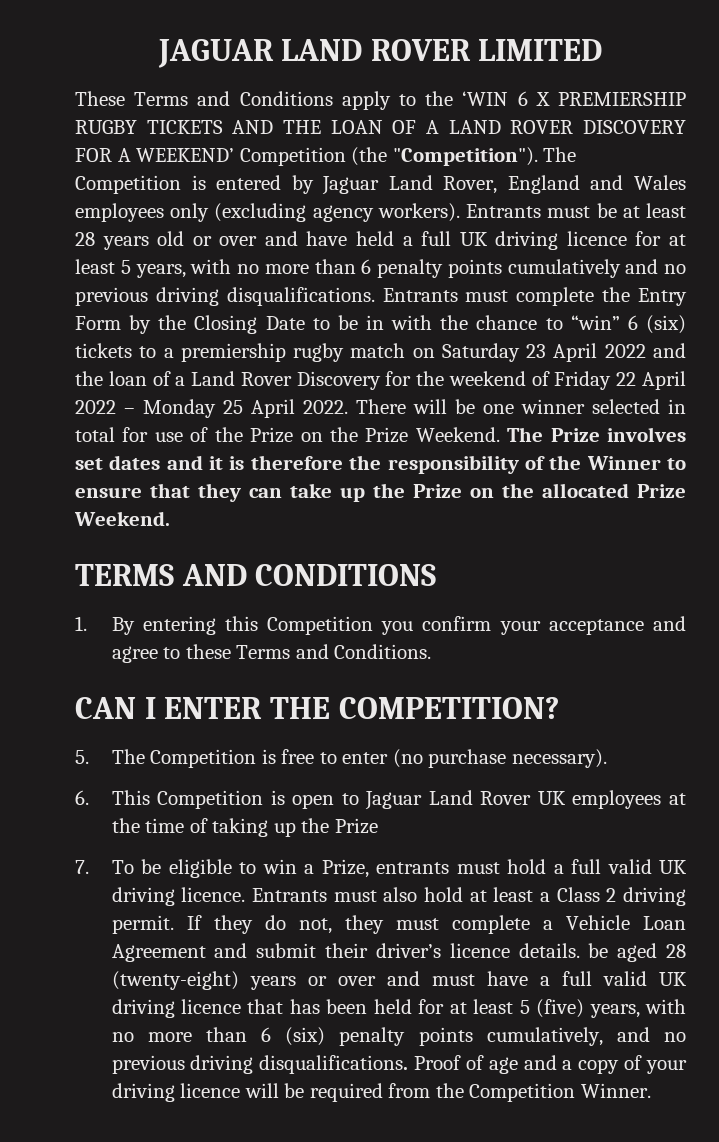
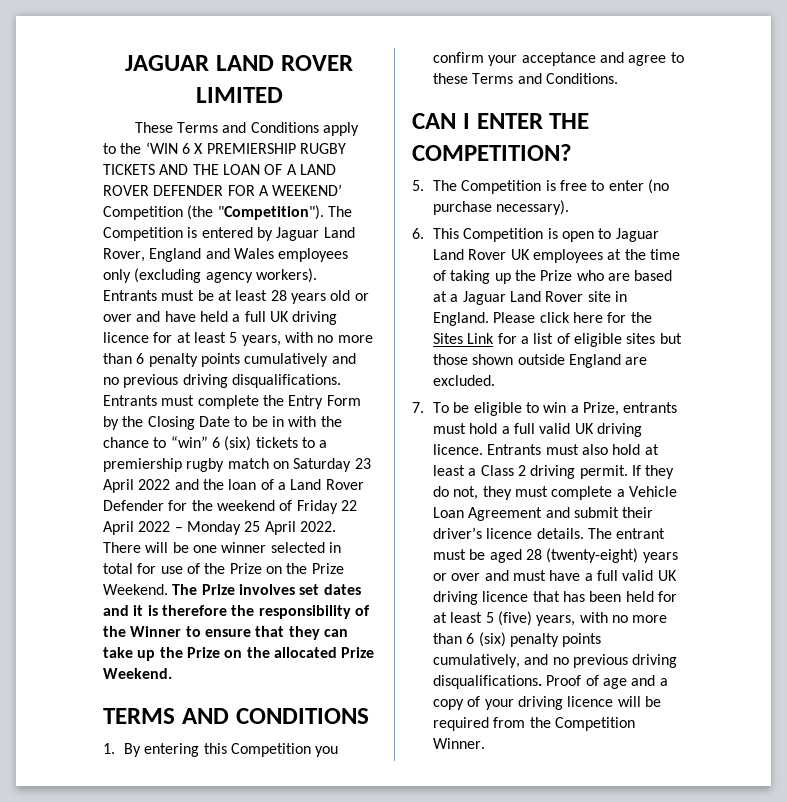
[583,120,687,134] DISCOVERY -> [153,185,224,196] DEFENDER
[296,371,381,390] Discovery -> [103,500,164,511] Defender
(378, 826) none -> [576,270,673,281] [432,291,627,305] [432,312,652,326] [432,333,682,347] [432,354,648,368] [432,375,495,386] who are based at a Jaguar Land Rover site in England. Please click here for the Sites Link for a list of eligible sites but those shown outside England are excluded.
(580, 950) none -> [587,528,666,539] [432,549,466,560] The entrant must

